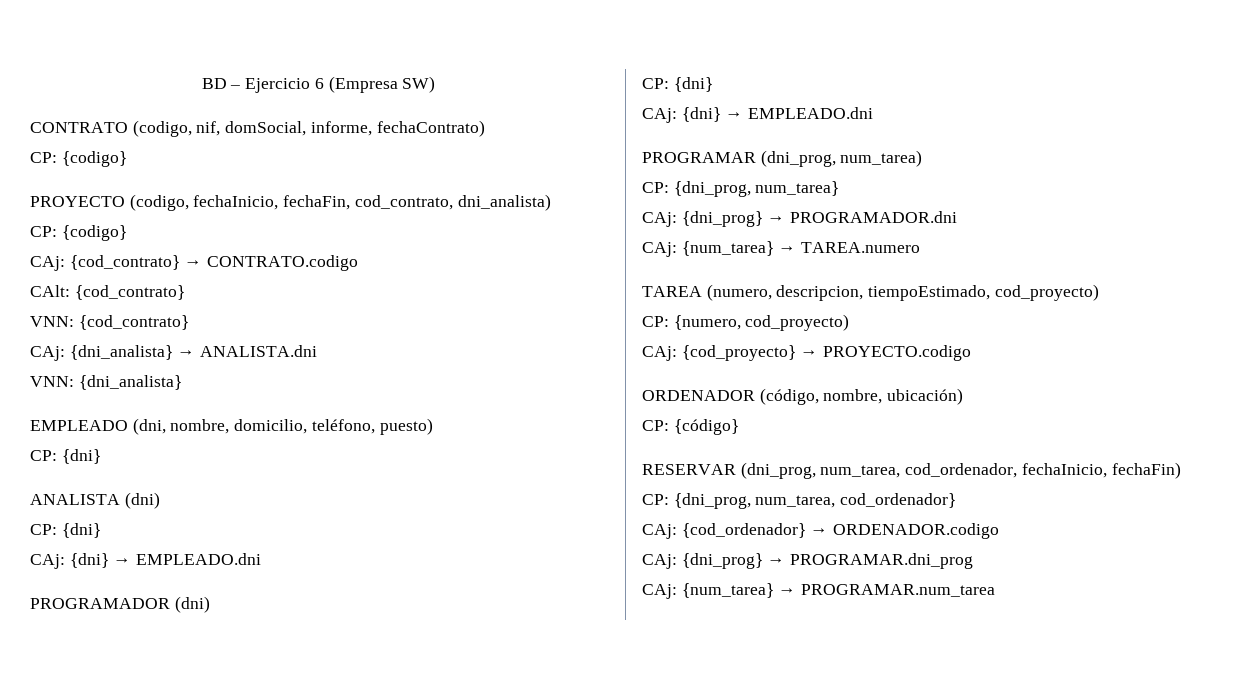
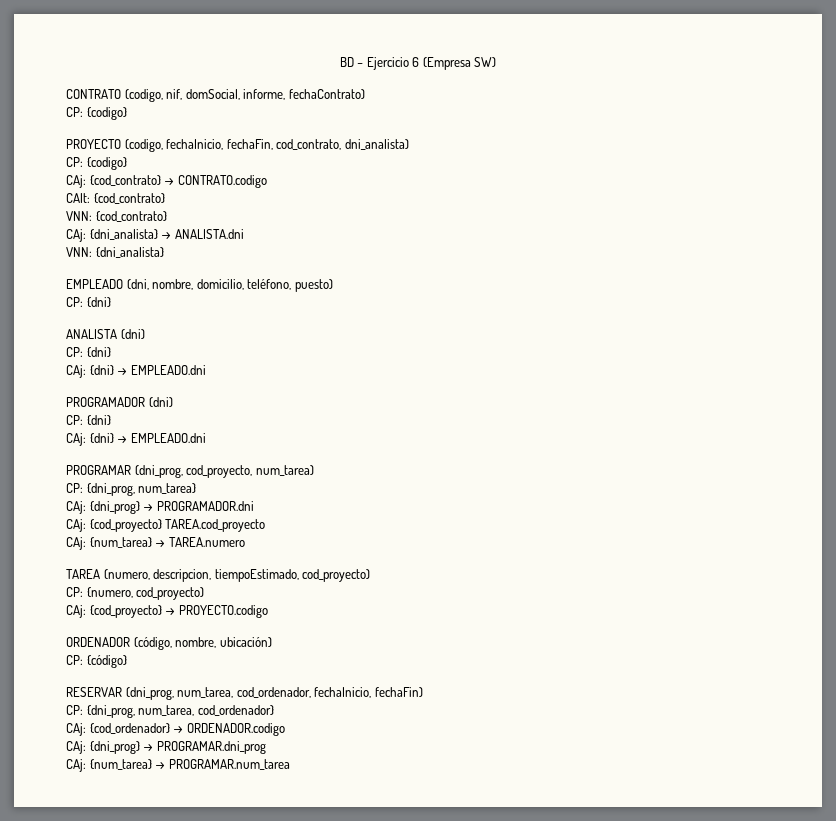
(836, 158) none -> [186,465,253,478] cod_proyecto,
(958, 217) none -> [66,519,266,532] // CAj: {cod_proyecto} TAREA.cod_proyecto

